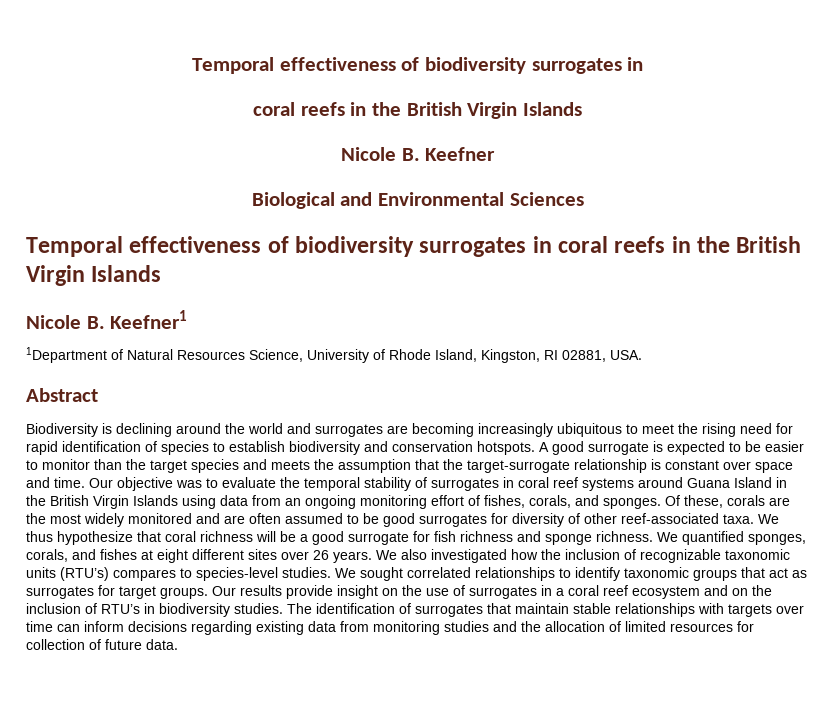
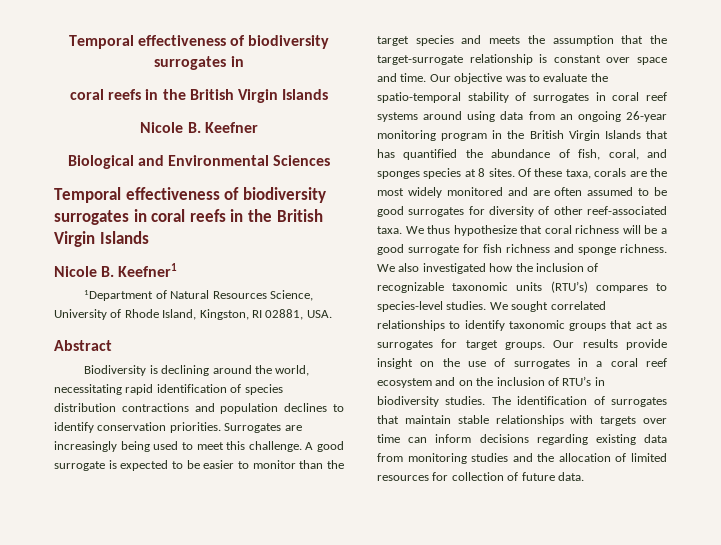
[248,423,793,437] [26,441,535,455] world and surrogates are becoming increasingly ubiquitous to meet the rising need for rapid identification of species to establish biodiversity and conservation hotspots. -> [275,365,310,376] [54,384,283,395] [54,403,345,414] [54,422,302,433] [54,441,302,452] world, necessitating rapid identification of species distribution contractions and population declines to identify conservation priorities. Surrogates are increasingly being used to meet this challenge.
[304,477,360,491] temporal -> [377,92,461,103] spatio-temporal
[687,477,787,488] [26,495,723,509] Guana Island in the British Virgin Islands using data from an ongoing monitoring effort of fishes, corals, and sponges. Of these, -> [467,111,667,122] [377,130,668,141] [377,149,667,160] [377,168,591,179] using data from an ongoing 26-year monitoring program in the British Virgin Islands that has quantified the abundance of fish, coral, and sponges species at 8 sites. Of these taxa,
[682,531,806,545] [26,549,397,563] quantified sponges, corals, and fishes at eight different sites over 26 years. We -> (395, 268) none

